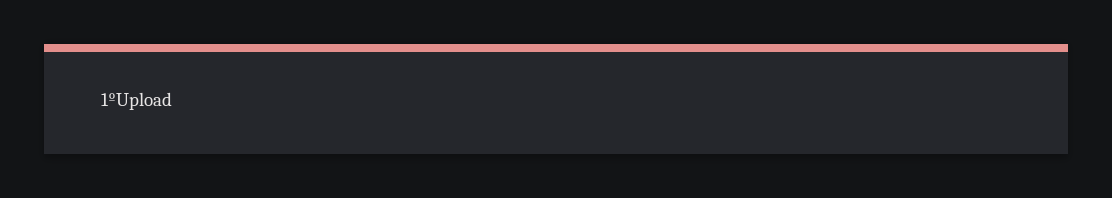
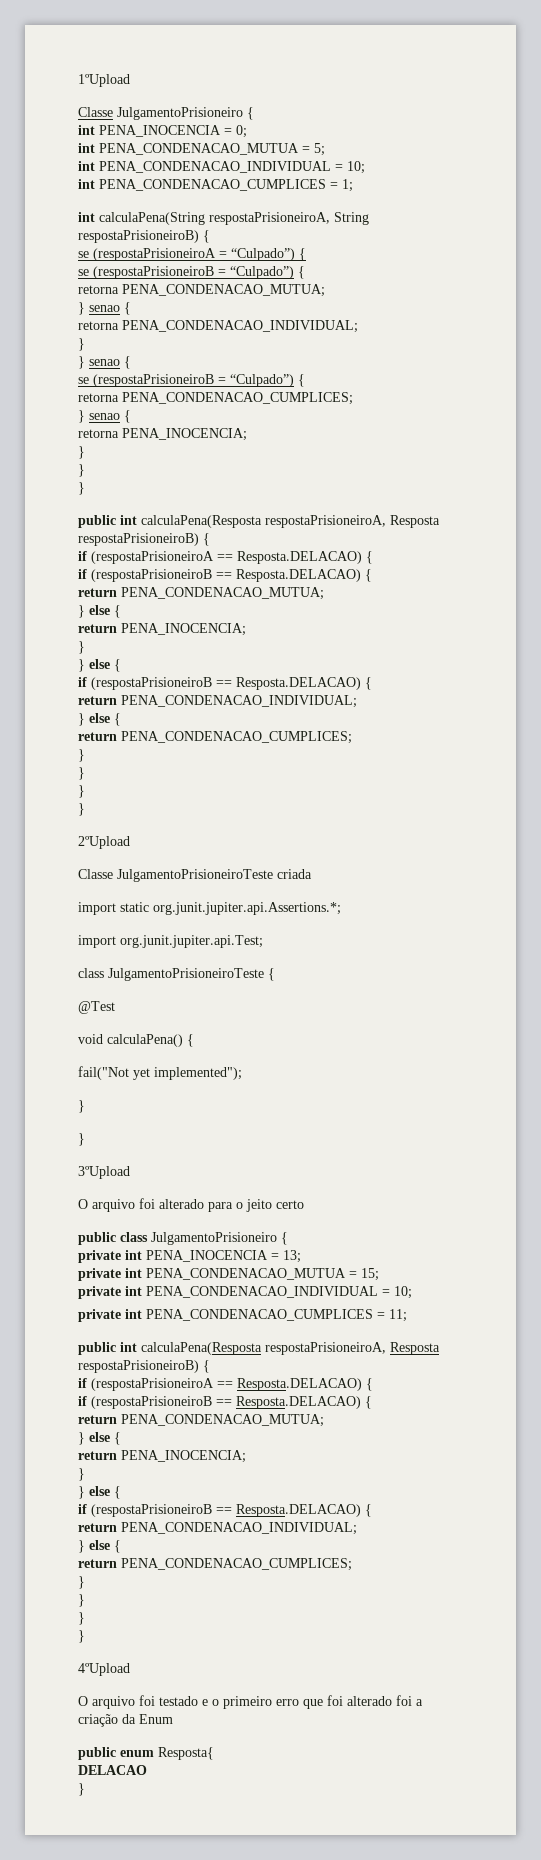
(172, 101) none -> [78,107,254,120] [78,125,247,138] [78,143,325,156] [78,161,365,174] [78,179,353,192] [78,212,369,225] [78,230,210,243] [78,248,306,261] [78,266,305,279] [78,284,325,297] [78,302,131,315] [78,320,358,333] [78,338,85,351] [78,356,131,369] [78,374,305,387] [78,392,353,405] [78,410,131,423] [78,428,247,441] [78,446,85,459] [78,464,85,477] [78,482,85,495] [78,515,440,528] [78,533,210,546] [78,551,373,564] [78,569,372,582] [78,587,324,600] [78,605,121,618] [78,623,246,636] [78,641,85,654] [78,659,121,672] [78,677,372,690] [78,695,357,708] [78,713,121,726] [78,731,352,744] [78,749,85,762] [78,767,85,780] [78,785,85,798] [78,803,85,816] [78,836,130,849] [78,869,312,882] [78,902,341,915] [78,935,263,948] [78,968,275,981] [78,1001,115,1014] [78,1034,194,1047] [78,1066,242,1080] [78,1100,85,1113] [78,1133,85,1146] [78,1166,130,1179] [78,1198,304,1212] [78,1232,288,1245] [78,1250,301,1263] [78,1268,379,1281] [78,1286,412,1299] [78,1309,407,1322] [78,1342,440,1355] [78,1360,210,1373] [78,1378,373,1391] [78,1396,372,1409] [78,1414,324,1427] [78,1432,121,1445] [78,1450,246,1463] [78,1468,85,1481] [78,1486,121,1499] [78,1504,372,1517] [78,1522,357,1535] [78,1540,121,1553] [78,1558,352,1571] [78,1576,85,1589] [78,1594,85,1607] [78,1612,85,1625] [78,1630,85,1643] [78,1663,130,1676] [78,1695,423,1709] [78,1714,173,1727] [78,1747,214,1760] [78,1765,147,1775] [78,1783,85,1796] // Classe JulgamentoPrisioneiro { // int PENA_INOCENCIA = 0; // int PENA_CONDENACAO_MUTUA = 5; // int PENA_CONDENACAO_INDIVIDUAL = 10; // int PENA_CONDENACAO_CUMPLICES = 1; // int calculaPena(String respostaPrisioneiroA, String respostaPrisioneiroB) { // se (respostaPrisioneiroA = “Culpado”) { // se (respostaPrisioneiroB = “Culpado”) { // retorna PENA_CONDENACAO_MUTUA; // } senao { // retorna PENA_CONDENACAO_INDIVIDUAL; // } // } senao { // se (respostaPrisioneiroB = “Culpado”) { // retorna PENA_CONDENACAO_CUMPLICES; // } senao { // retorna PENA_INOCENCIA; // } // } // } // public int calculaPena(Resposta respostaPrisioneiroA, Resposta respostaPrisioneiroB) { // if (respostaPrisioneiroA == Resposta.DELACAO) { // if (respostaPrisioneiroB == Resposta.DELACAO) { // return PENA_CONDENACAO_MUTUA; // } else { // return PENA_INOCENCIA; // } // } else { // if (respostaPrisioneiroB == Resposta.DELACAO) { // return PENA_CONDENACAO_INDIVIDUAL; // } else { // return PENA_CONDENACAO_CUMPLICES; // } // } // } // } // 2ºUpload // Classe JulgamentoPrisioneiroTeste criada // import static org.junit.jupiter.api.Assertions.*; // import org.junit.jupiter.api.Test; // class JulgamentoPrisioneiroTeste { // @Test // void calculaPena() { // fail("Not yet implemented"); // } // } // 3ºUpload // O arquivo foi alterado para o jeito certo // public class JulgamentoPrisioneiro { // private int PENA_INOCENCIA = 13; // private int PENA_CONDENACAO_MUTUA = 15; // private int PENA_CONDENACAO_INDIVIDUAL = 10; // private int PENA_CONDENACAO_CUMPLICES = 11; // public int calculaPena(Resposta respostaPrisioneiroA, Resposta respostaPrisioneiroB) { // if (respostaPrisioneiroA == Resposta.DELACAO) { // if (respostaPrisioneiroB == Resposta.DELACAO) { // return PENA_CONDENACAO_MUTUA; // } else { // return PENA_INOCENCIA; // } // } else { // if (respostaPrisioneiroB == Resposta.DELACAO) { // return PENA_CONDENACAO_INDIVIDUAL; // } else { // return PENA_CONDENACAO_CUMPLICES; // } // } // } // } // 4ºUpload // O arquivo foi testado e o primeiro erro que foi alterado foi a criação da Enum // public enum Resposta{ // DELACAO // }

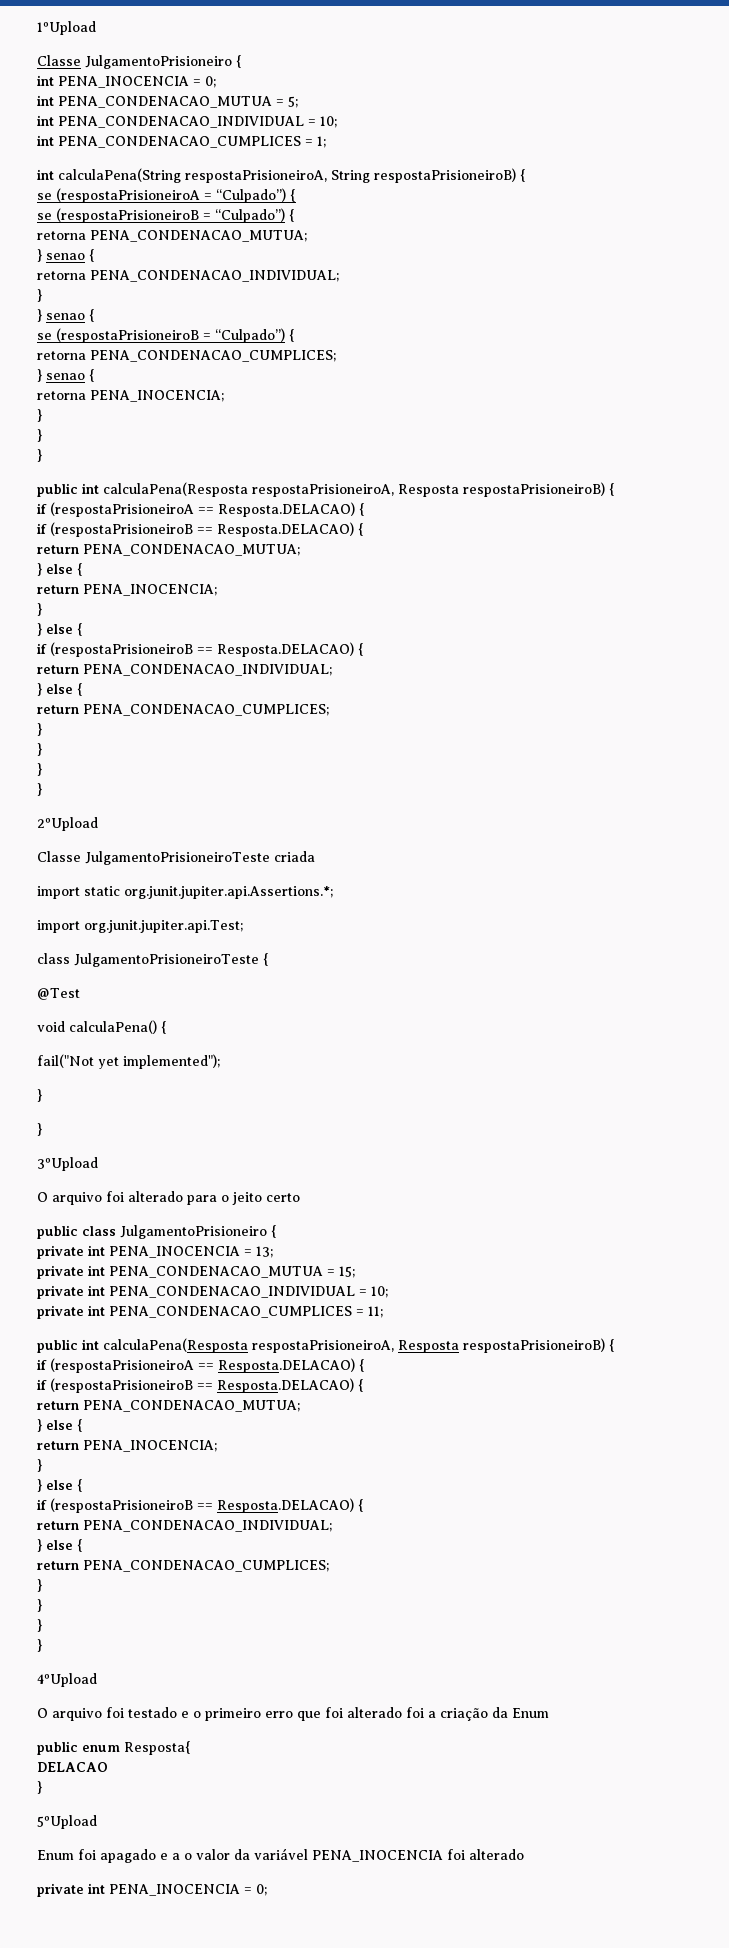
(85, 1789) none -> [37,1815,97,1829] [37,1848,524,1863] [37,1883,267,1897] // 5ºUpload // Enum foi apagado e a o valor da variável PENA_INOCENCIA foi alterado // private int PENA_INOCENCIA = 0;

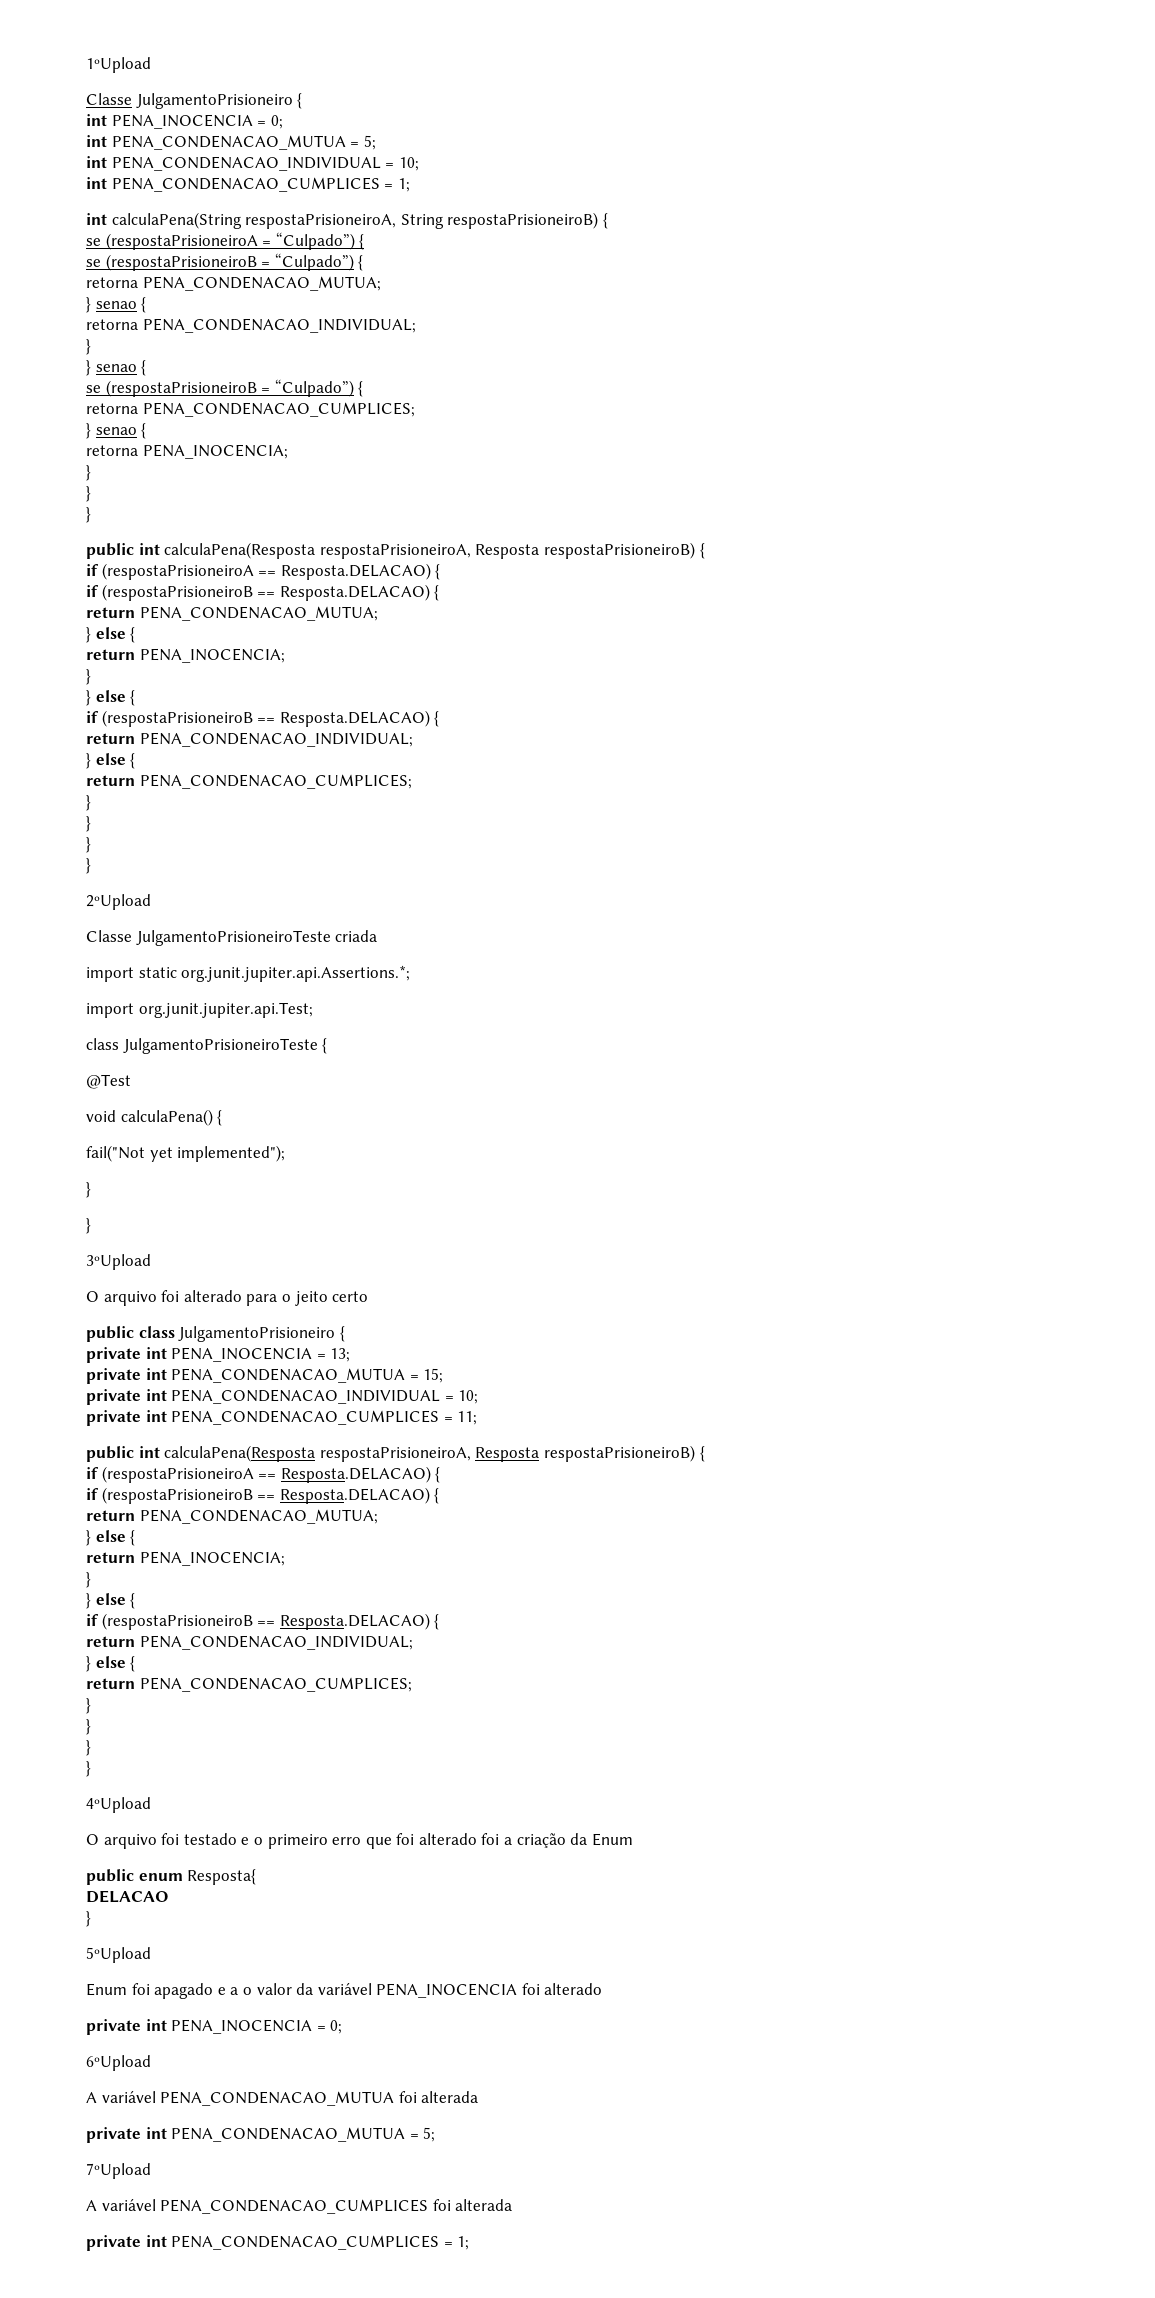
(267, 1890) none -> [86,2055,151,2071] [86,2091,479,2106] [86,2127,436,2143] [86,2163,151,2179] [86,2199,513,2214] [86,2235,470,2251] // 6ºUpload // A variável PENA_CONDENACAO_MUTUA foi alterada // private int PENA_CONDENACAO_MUTUA = 5; // 7ºUpload // A variável PENA_CONDENACAO_CUMPLICES foi alterada // private int PENA_CONDENACAO_CUMPLICES = 1;

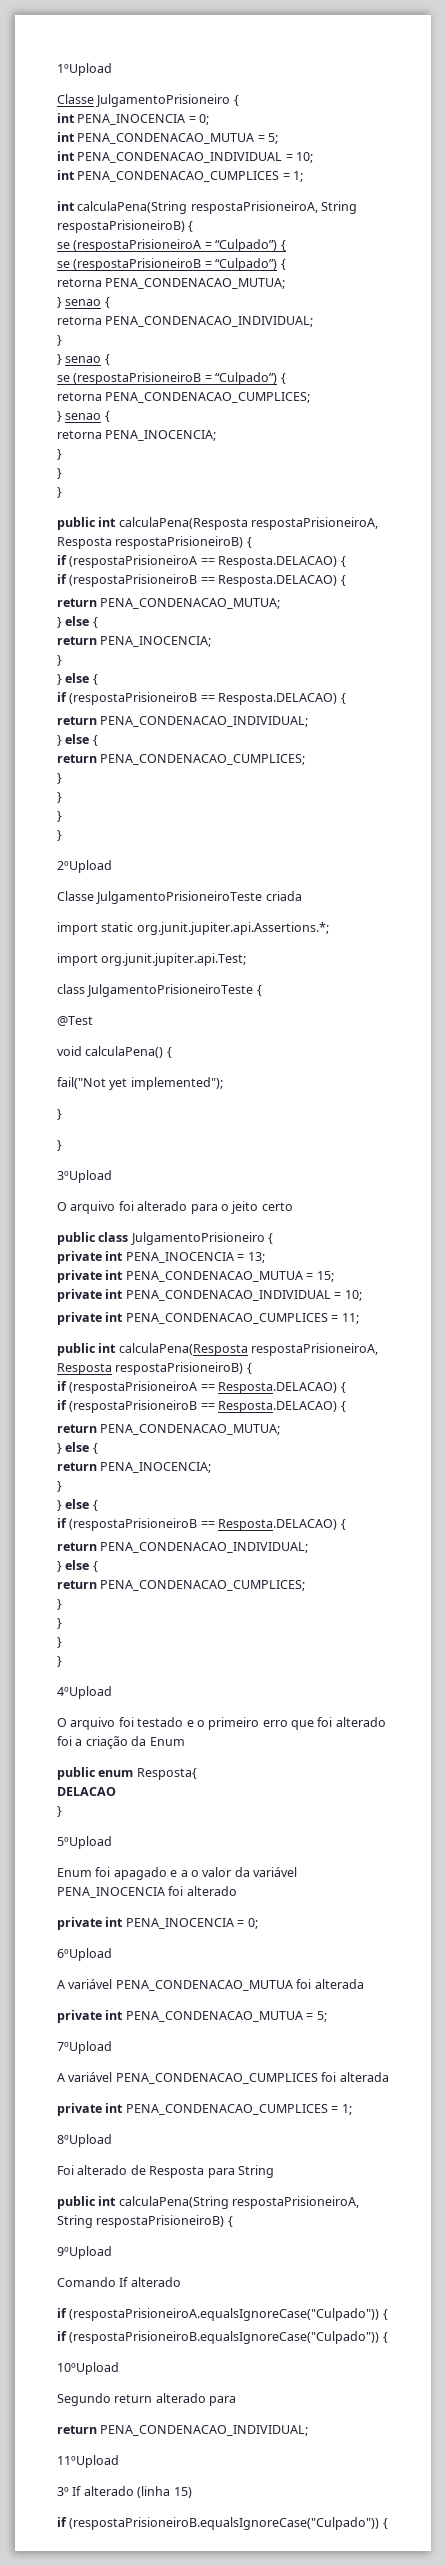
(470, 2243) none -> [57,2134,112,2147] [57,2165,274,2178] [57,2196,360,2209] [57,2215,233,2228] [57,2246,112,2259] [57,2277,181,2287] [57,2308,388,2321] [57,2331,388,2344] [57,2362,119,2375] [57,2393,237,2406] [57,2425,309,2436] [57,2455,119,2468] [57,2486,192,2498] [57,2517,388,2530] // 8ºUpload // Foi alterado de Resposta para String // public int calculaPena(String respostaPrisioneiroA, String respostaPrisioneiroB) { // 9ºUpload // Comando If alterado // if (respostaPrisioneiroA.equalsIgnoreCase("Culpado")) { // if (respostaPrisioneiroB.equalsIgnoreCase("Culpado")) { // 10ºUpload // Segundo return alterado para // return PENA_CONDENACAO_INDIVIDUAL; // 11ºUpload // 3º If alterado (linha 15) // if (respostaPrisioneiroB.equalsIgnoreCase("Culpado")) {

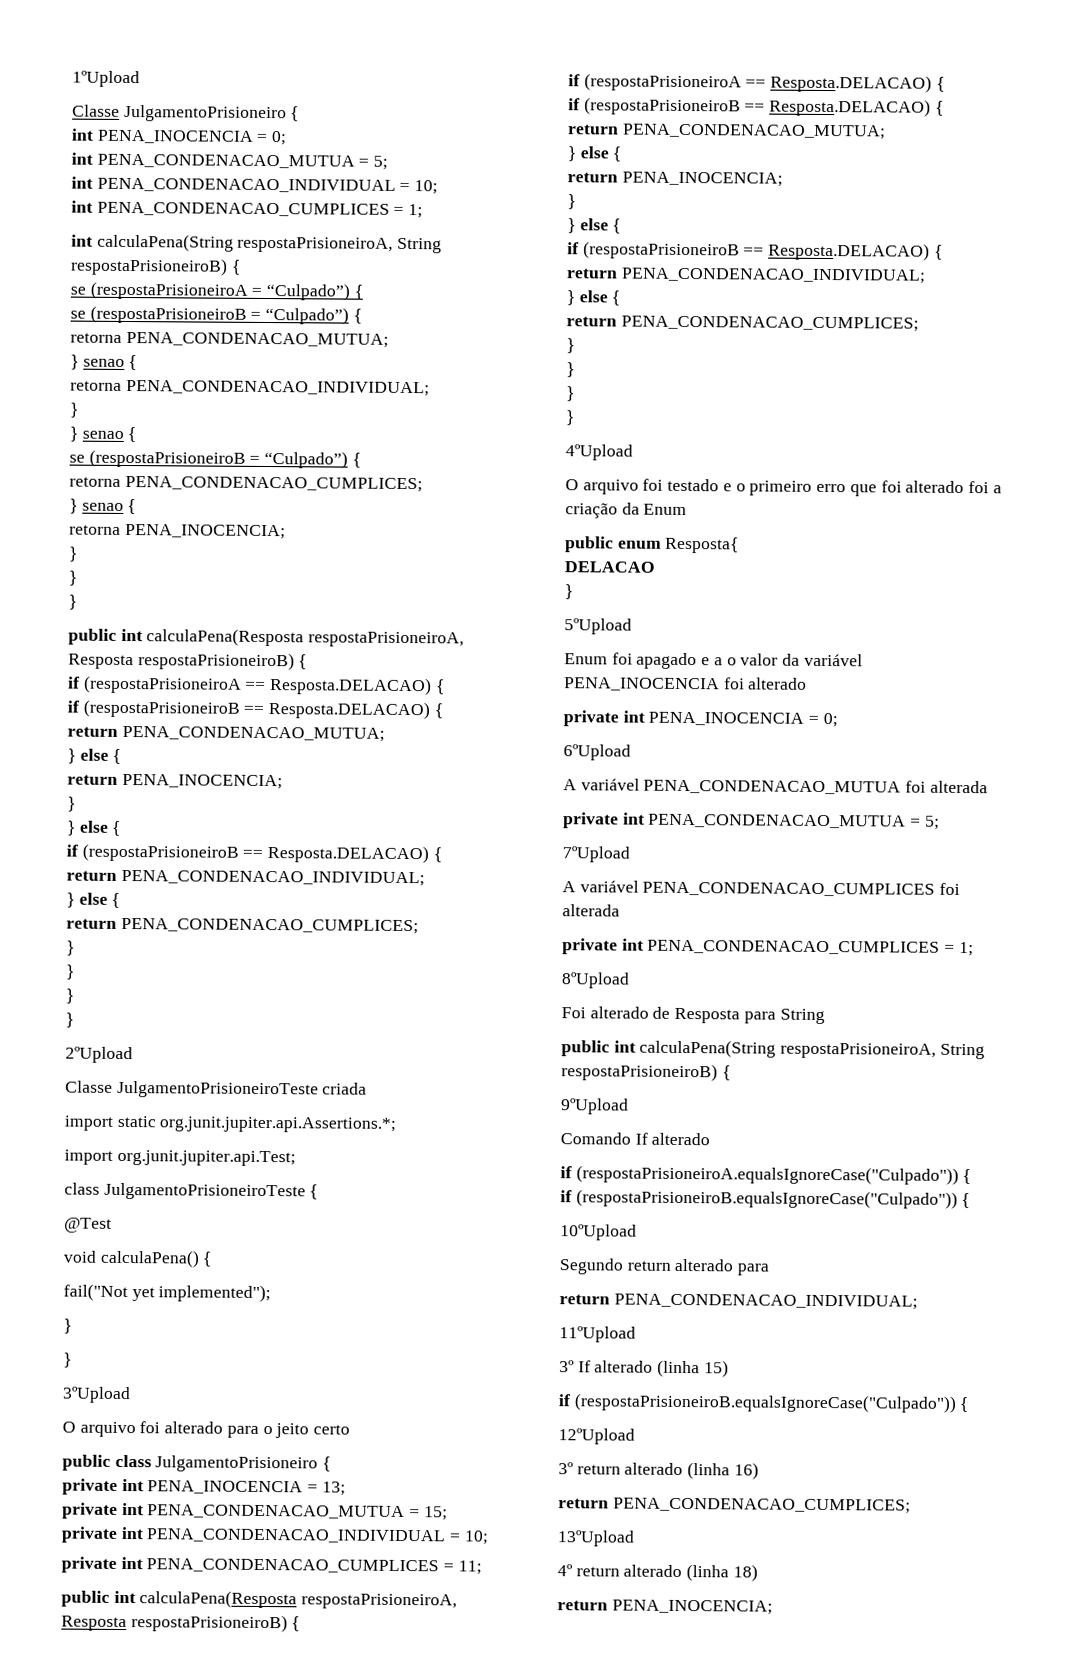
(388, 2523) none -> [558,1428,635,1445] [558,1462,759,1480] [558,1497,911,1514] [557,1530,635,1547] [557,1564,758,1582] [557,1599,773,1615] // 12ºUpload // 3º return alterado (linha 16) // return PENA_CONDENACAO_CUMPLICES; // 13ºUpload // 4º return alterado (linha 18) // return PENA_INOCENCIA;

